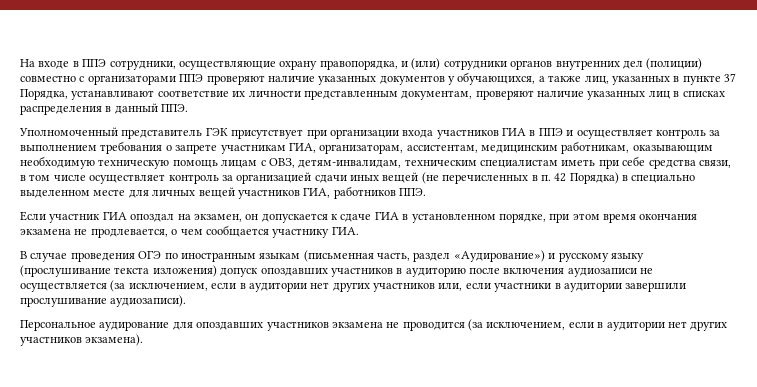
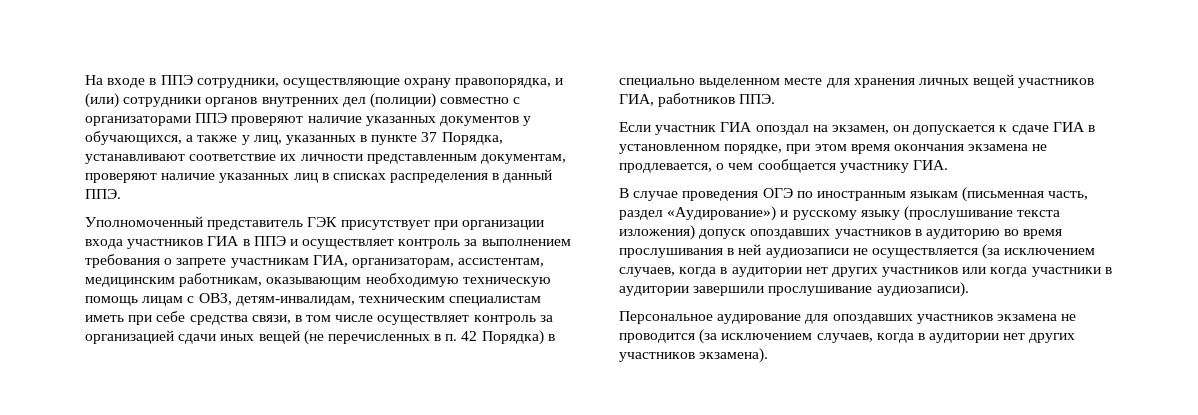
(582, 78) none -> [241,135,250,145] у
(149, 194) none -> [853,78,915,88] хранения
[469,268,565,274] после включения -> [1004,229,1063,239] [619,244,762,258] во время прослушивания в ней
[128,282,491,292] исключением, если в аудитории нет других участников или, если -> [1004,248,1096,255] [619,267,1028,277] исключением случаев, когда в аудитории нет других участников или когда
[486,322,594,330] исключением, если -> [721,333,914,343] исключением случаев, когда

